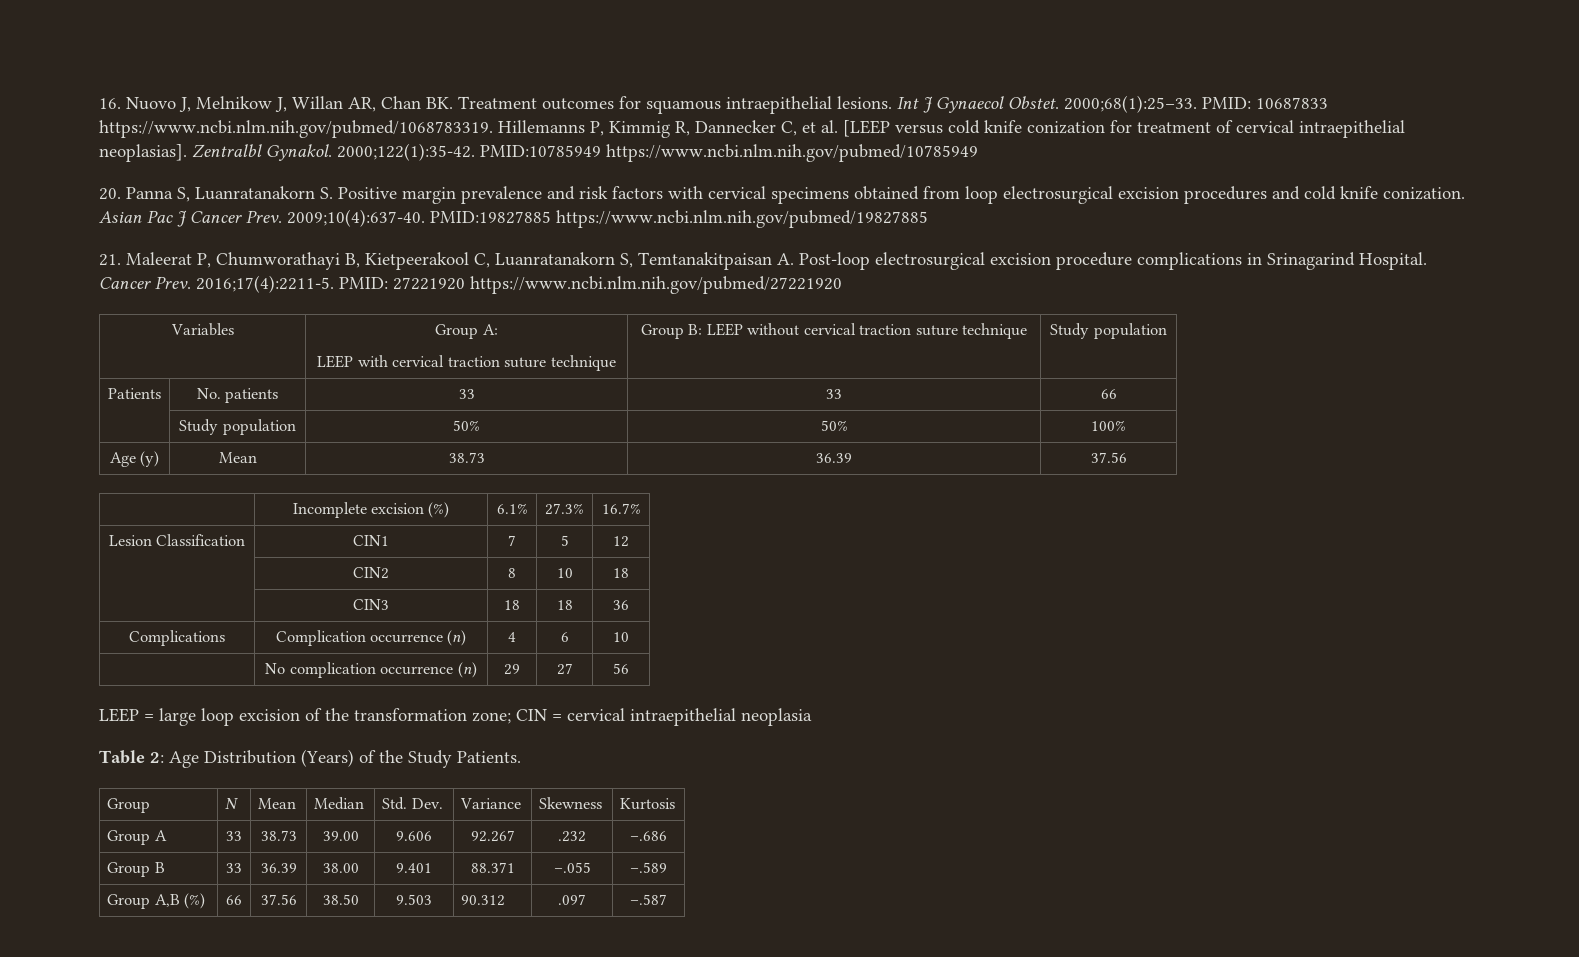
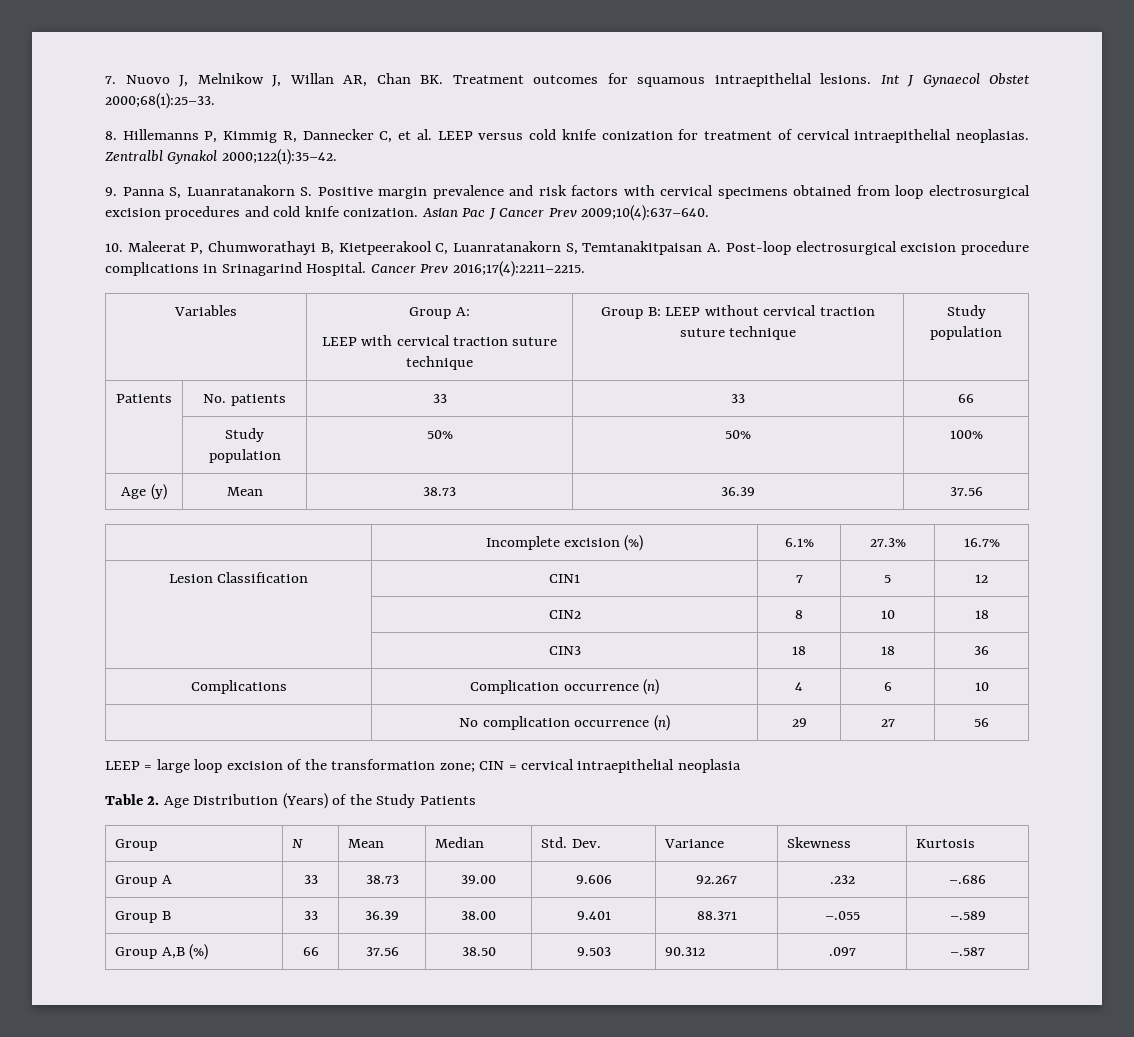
[99,98,121,109] 16. -> [105,76,116,84] 7.
[1008,96,1059,109] Obstet. -> [989,73,1030,85] Obstet
[1202,97,1328,109] [99,120,493,138] PMID: 10687833 https://www.ncbi.nlm.nih.gov/pubmed/1068783319. -> [105,131,117,140] // 8.
[843,120,890,137] [LEEP -> [437,131,473,140] LEEP
[99,143,978,162] [99,188,121,200] neoplasias]. Zentralbl Gynakol. 2000;122(1):35-42. PMID:10785949 https://www.ncbi.nlm.nih.gov/pubmed/10785949 // 20. -> [956,129,1029,143] [105,149,337,165] [105,187,117,196] neoplasias. Zentralbl Gynakol 2000;122(1):35–42. // 9.
[246,209,928,228] [99,254,121,266] Prev. 2009;10(4):637-40. PMID:19827885 https://www.ncbi.nlm.nih.gov/pubmed/19827885 // 21. -> [548,205,710,221] [105,243,123,252] Prev 2009;10(4):637–640. // 10.
[155,275,842,294] Prev. 2016;17(4):2211-5. PMID: 27221920 https://www.ncbi.nlm.nih.gov/pubmed/27221920 -> [420,261,585,277] Prev 2016;17(4):2211–2215.
[150,752,164,763] 2: -> [147,796,160,805] 2.
[457,751,521,763] Patients. -> [419,796,476,805] Patients

